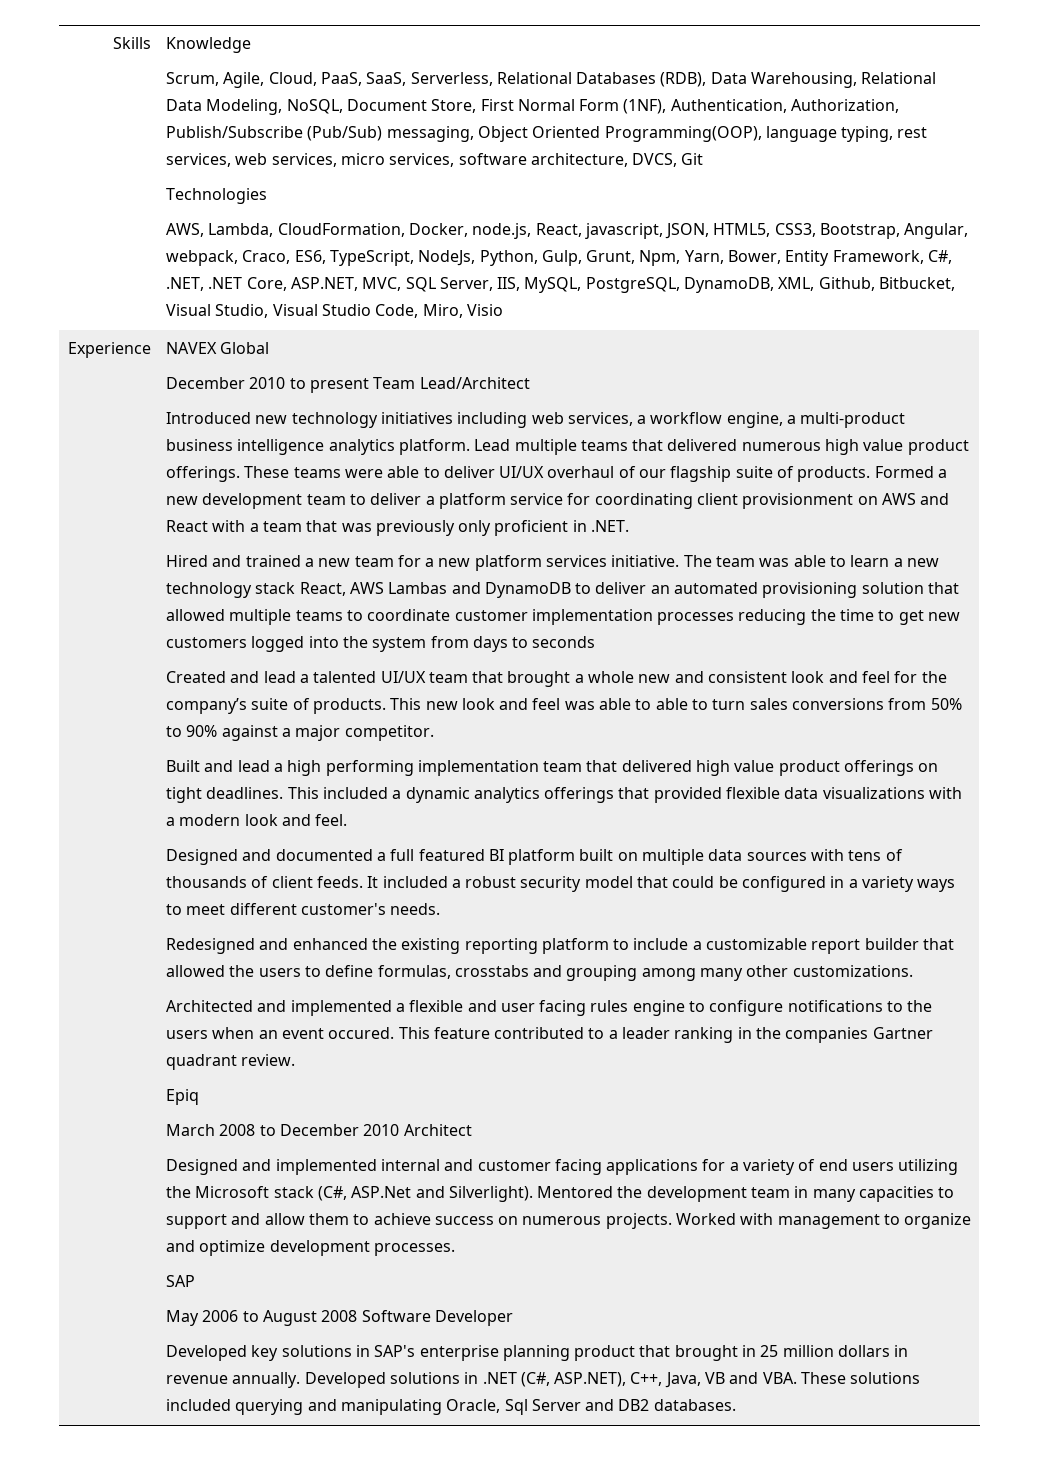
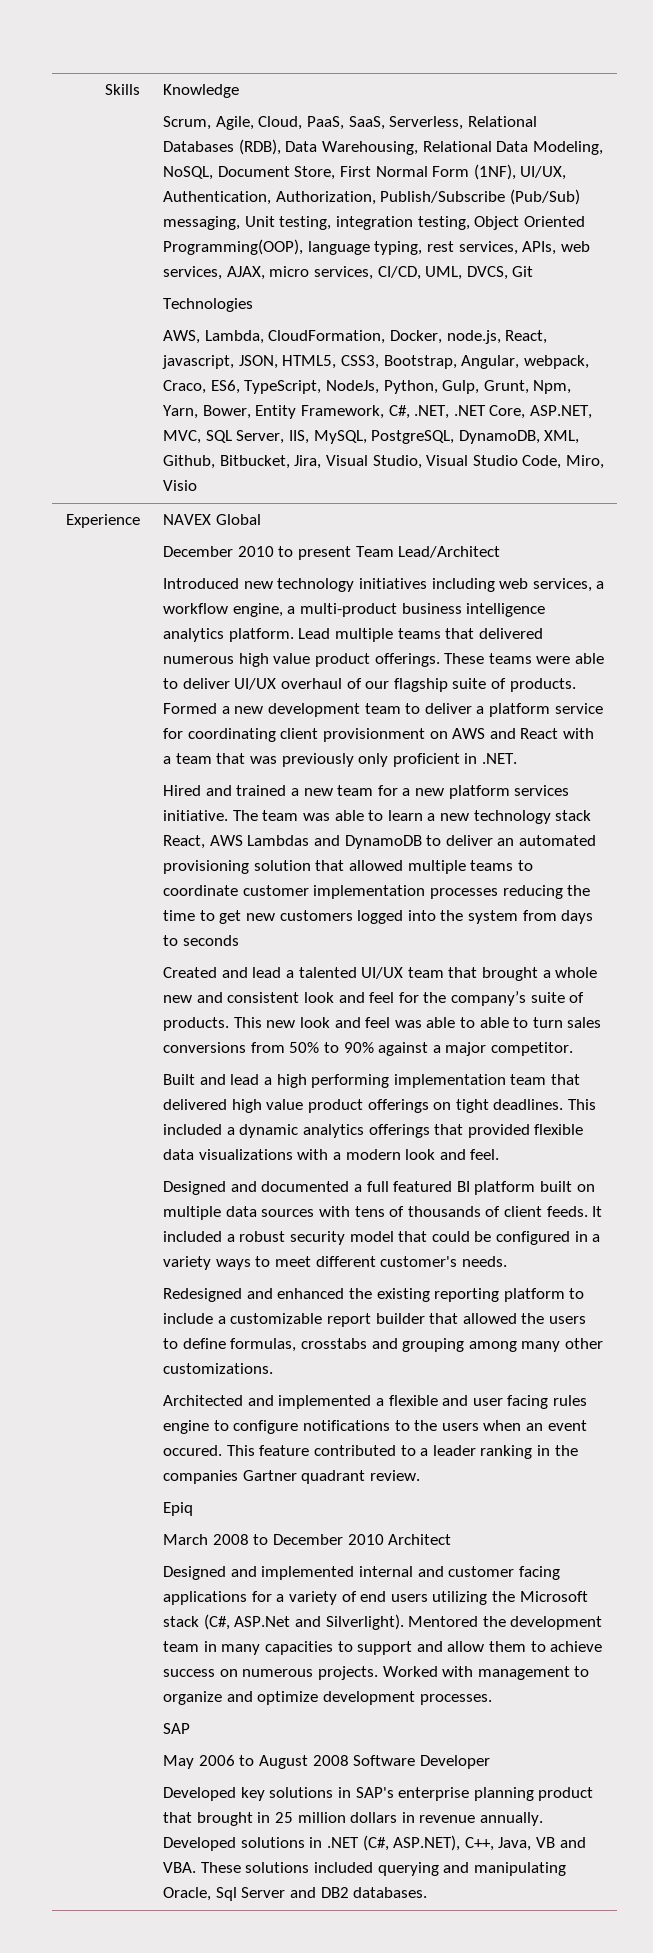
(667, 106) none -> [520,166,567,180] UI/UX,
(474, 134) none -> [244,216,470,230] Unit testing, integration testing,
[235,153,337,167] web services, -> [522,241,590,255] [163,266,265,280] APIs, web services, AJAX,
[458,153,628,167] software architecture, -> [377,266,463,280] CI/CD, UML,
(956, 284) none -> [294,455,322,469] Jira,
[388,582,448,594] Lambas -> [247,835,310,846] Lambdas

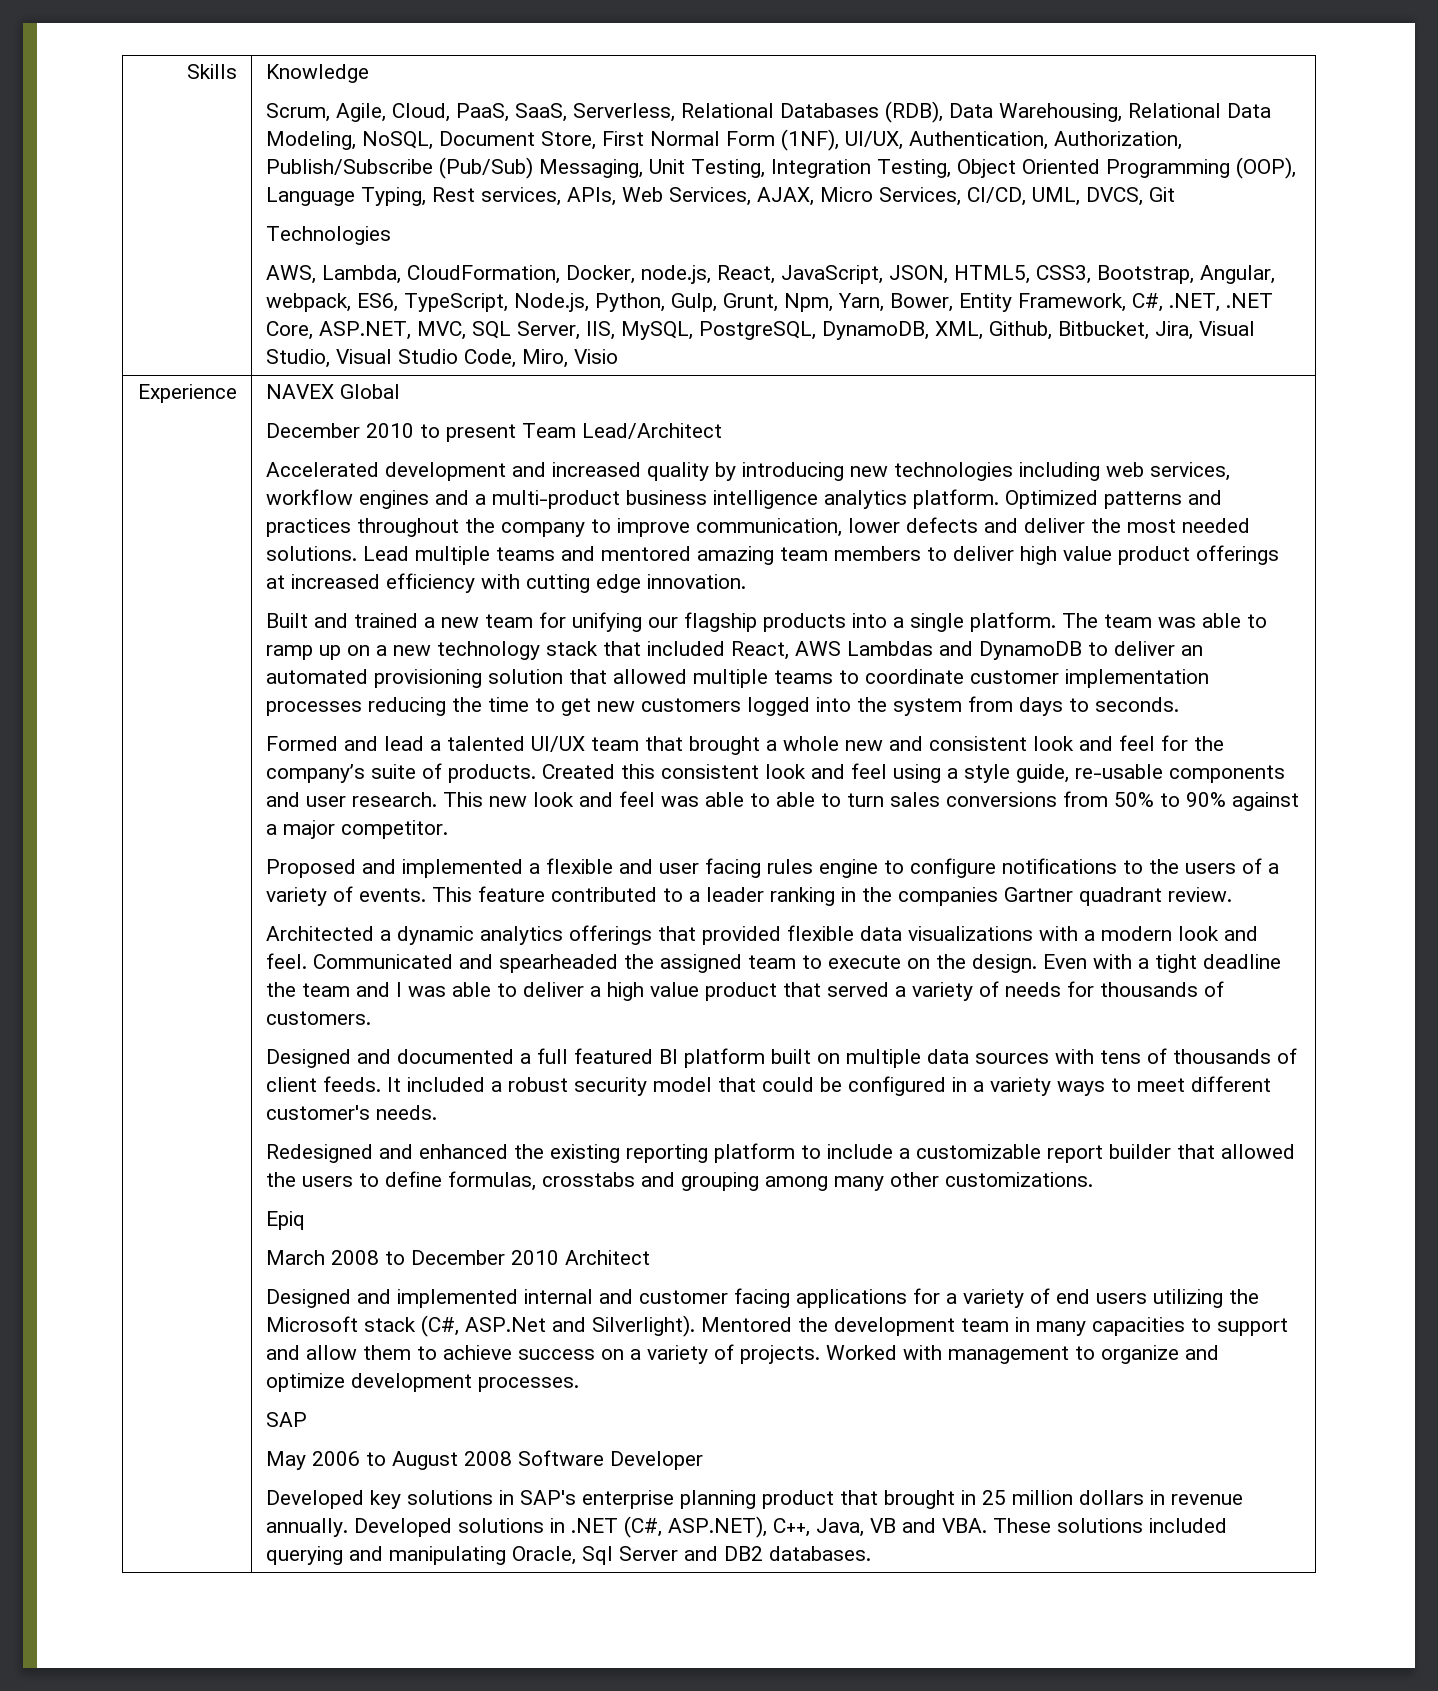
[163,216,585,230] [163,239,590,255] [163,266,373,280] messaging, Unit testing, integration testing, Object Oriented Programming(OOP), language typing, rest services, APIs, web services, AJAX, micro services, -> [538,157,1296,179] [265,187,961,206] Messaging, Unit Testing, Integration Testing, Object Oriented Programming (OOP), Language Typing, Rest services, APIs, Web Services, AJAX, Micro Services,
[162,355,235,369] javascript, -> [780,265,883,284] JavaScript,
[163,380,207,394] Craco, -> (351, 302) none
[325,380,379,394] NodeJs, -> [513,293,589,312] Node.js,
[163,578,605,592] [163,603,283,617] Introduced new technology initiatives including web services, a workflow engine, -> [265,462,1230,481] [265,489,469,509] Accelerated development and increased quality by introducing new technologies including web services, workflow engines and
[298,628,543,642] [163,653,604,667] [163,678,576,692] [163,703,603,717] [163,728,594,742] [163,753,517,767] [163,785,202,796] Lead multiple teams that delivered numerous high value product offerings. These teams were able to deliver UI/UX overhaul of our flagship suite of products. Formed a new development team to deliver a platform service for coordinating client provisionment on AWS and React with a team that was previously only proficient in .NET. // Hired -> [1004,490,1222,509] [265,517,1250,537] [265,545,1279,565] [265,573,746,593] [265,613,308,628] Optimized patterns and practices throughout the company to improve communication, lower defects and deliver the most needed solutions. Lead multiple teams and mentored amazing team members to deliver high value product offerings at increased efficiency with cutting edge innovation. // Built
[402,785,570,799] [163,810,229,821] a new platform services initiative. -> [571,612,1056,632] unifying our flagship products into a single platform.
[387,810,423,821] learn -> [265,645,370,660] ramp up on
(592, 815) none -> [602,641,725,656] that included
[182,935,239,946] [163,967,218,978] seconds // Created -> [1094,697,1179,712] [265,736,338,751] seconds. // Formed
(230, 1024) none -> [541,763,1285,783] [265,792,437,807] Created this consistent look and feel using a style guide, re-usable components and user research.
[163,1074,580,1088] [163,1099,596,1113] [163,1124,223,1135] Built and lead a high performing implementation team that delivered high value product offerings on tight deadlines. This included -> [265,858,1279,878] [265,886,1232,906] [265,926,374,941] Proposed and implemented a flexible and user facing rules engine to configure notifications to the users of a variety of events. This feature contributed to a leader ranking in the companies Gartner quadrant review. // Architected
(500, 1154) none -> [312,954,1281,973] [265,981,1224,1001] [265,1011,371,1025] Communicated and spearheaded the assigned team to execute on the design. Even with a tight deadline the team and I was able to deliver a high value product that served a variety of needs for thousands of customers.
[163,1395,587,1409] [163,1420,587,1434] [163,1445,578,1459] [163,1470,420,1484] // Architected and implemented a flexible and user facing rules engine to configure notifications to the users when an event occured. This feature contributed to a leader ranking in the companies Gartner quadrant review. -> (1093, 1179) none
[242,1669,314,1677] numerous -> [629,1344,734,1364] a variety of

